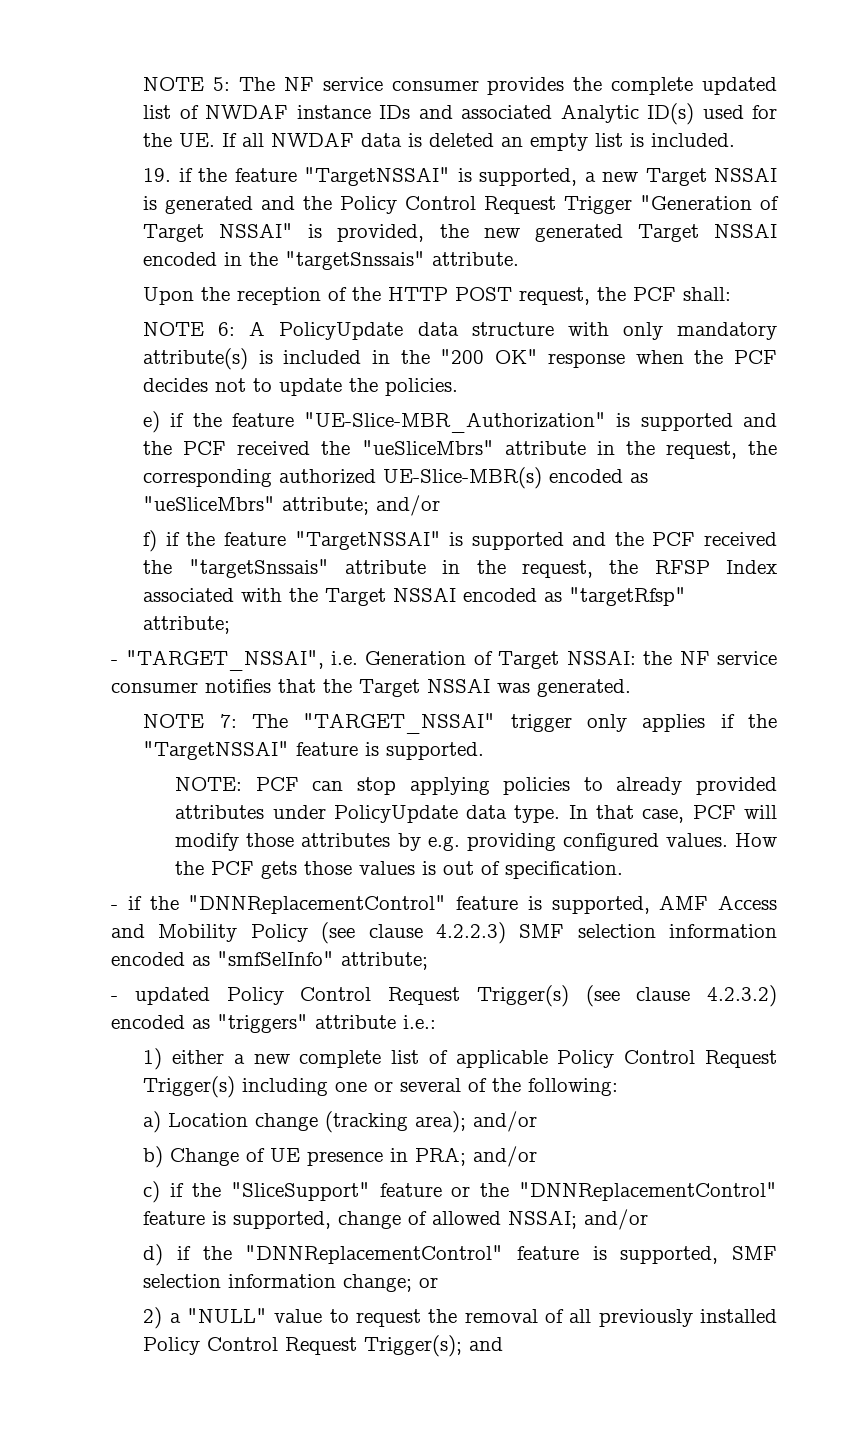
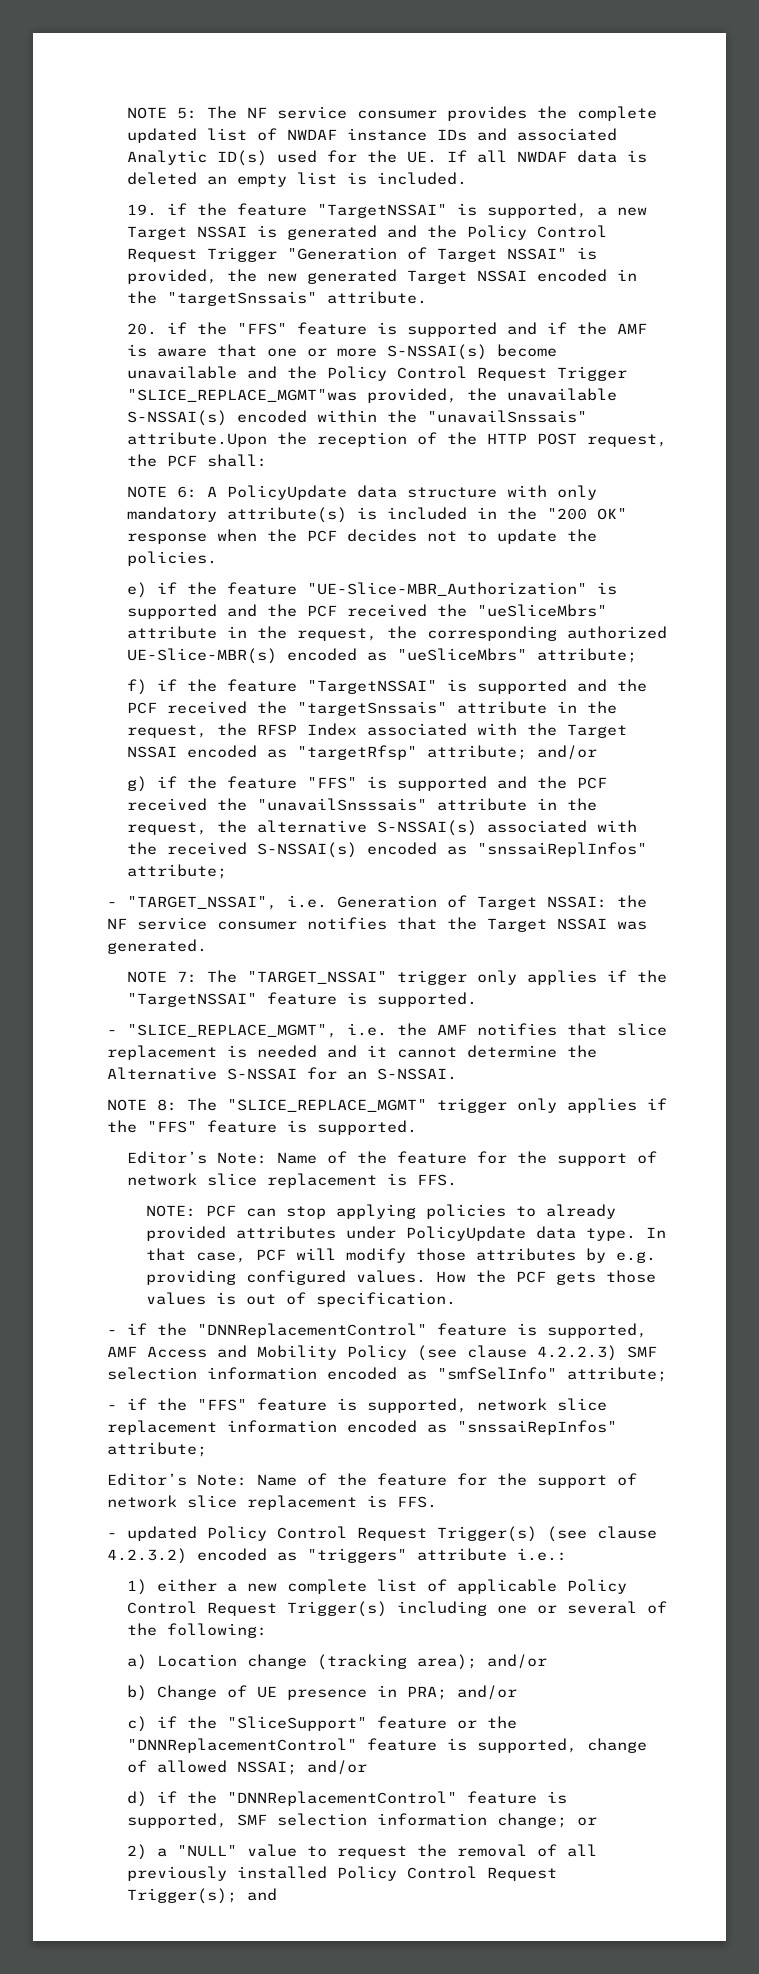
[143,287,195,305] Upon -> [126,322,647,337] [126,344,557,360] [126,366,627,381] [126,388,617,403] [126,410,587,426] [126,432,267,447] 20. if the "FFS" feature is supported and if the AMF is aware that one or more S-NSSAI(s) become unavailable and the Policy Control Request Trigger "SLICE_REPLACE_MGMT"was provided, the unavailable S-NSSAI(s) encoded within the "unavailSnssais" attribute.Upon
[376,495,441,516] and/or -> (637, 655) none
(231, 625) none -> [536,745,597,760] [126,776,607,792] [126,798,597,811] [126,820,637,836] [126,842,647,858] [126,864,227,879] and/or // g) if the feature "FFS" is supported and the PCF received the "unavailSnsssais" attribute in the request, the alternative S-NSSAI(s) associated with the received S-NSSAI(s) encoded as "snssaiReplInfos" attribute;
(485, 751) none -> [107,1023,668,1038] [107,1045,598,1060] [107,1067,458,1080] [107,1098,668,1113] [107,1120,418,1135] [126,1151,657,1166] [126,1173,457,1188] // - "SLICE_REPLACE_MGMT", i.e. the AMF notifies that slice replacement is needed and it cannot determine the Alternative S-NSSAI for an S-NSSAI. // NOTE 8: The "SLICE_REPLACE_MGMT" trigger only applies if the "FFS" feature is supported. // Editor’s Note: Name of the feature for the support of network slice replacement is FFS.
(429, 961) none -> [107,1398,608,1413] [107,1420,618,1435] [107,1442,208,1457] [107,1473,638,1488] [107,1495,438,1510] // - if the "FFS" feature is supported, network slice replacement information encoded as "snssaiRepInfos" attribute; // Editor’s Note: Name of the feature for the support of network slice replacement is FFS.

